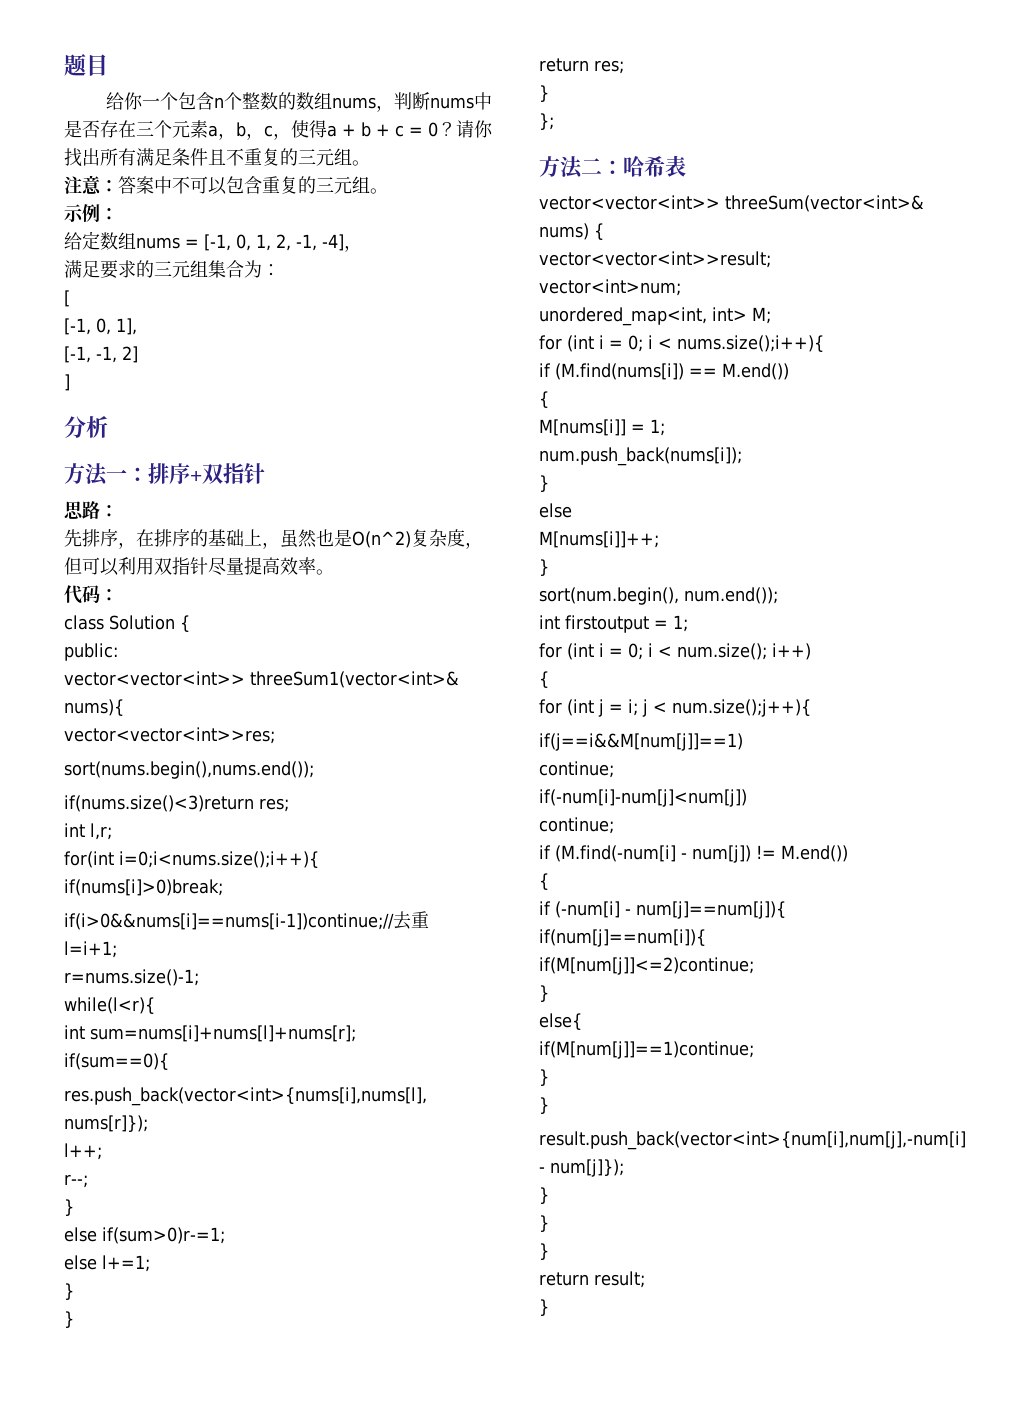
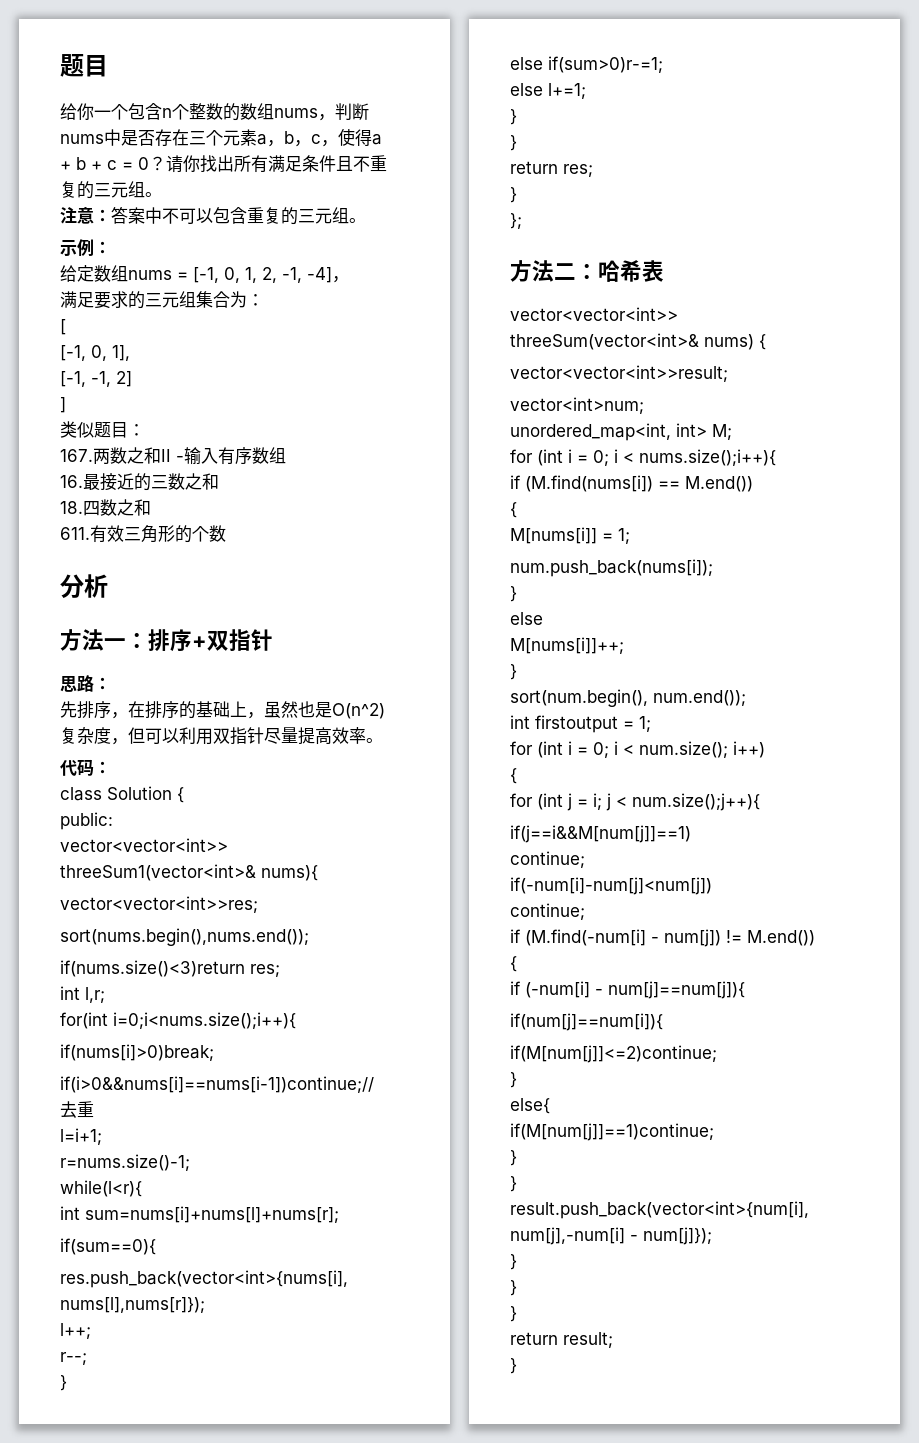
(70, 382) none -> [60,421,145,438] [60,447,286,465] [60,473,219,491] [60,499,151,516] [60,525,226,543] // 类似题目： // 167.两数之和II -输入有序数组 // 16.最接近的三数之和 // 18.四数之和 // 611.有效三角形的个数

